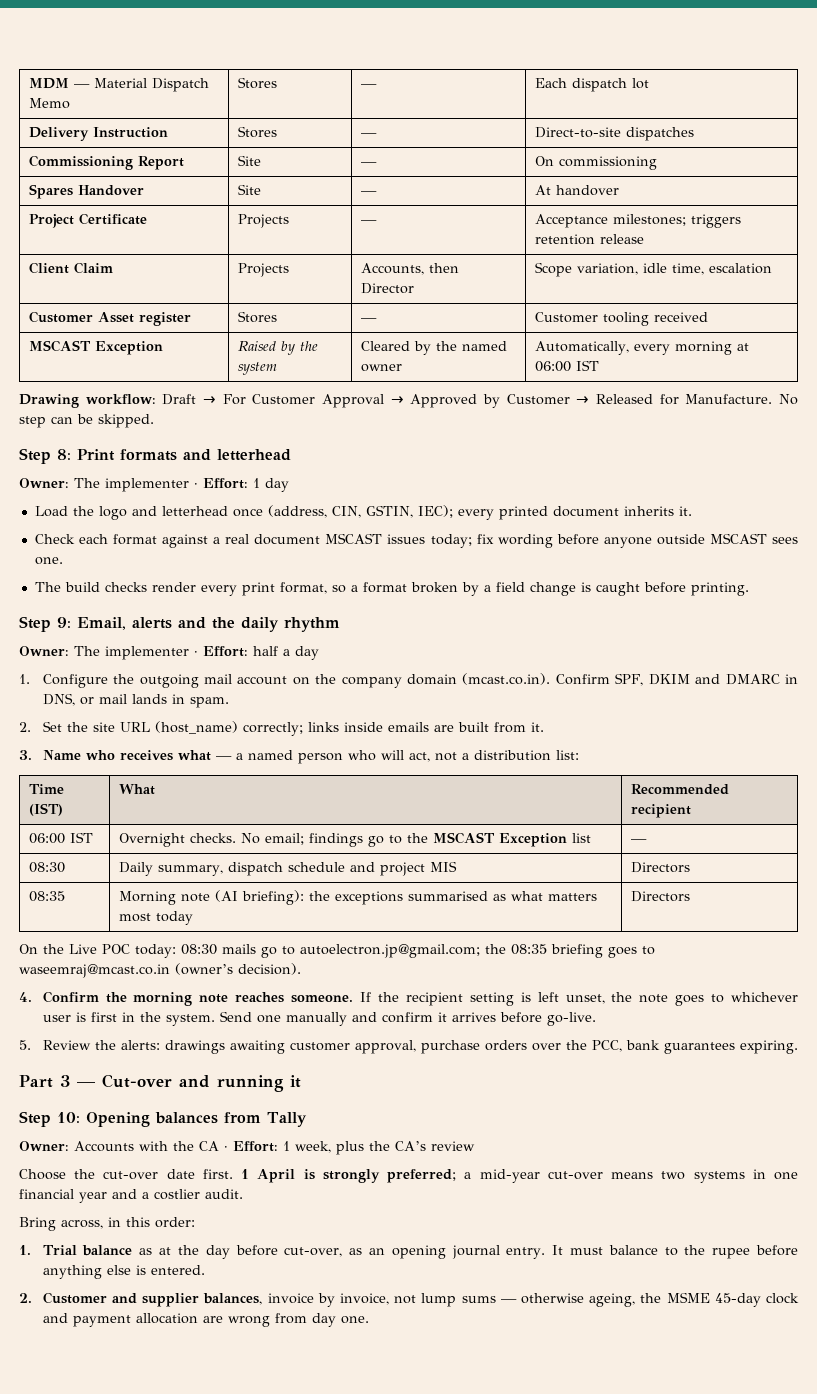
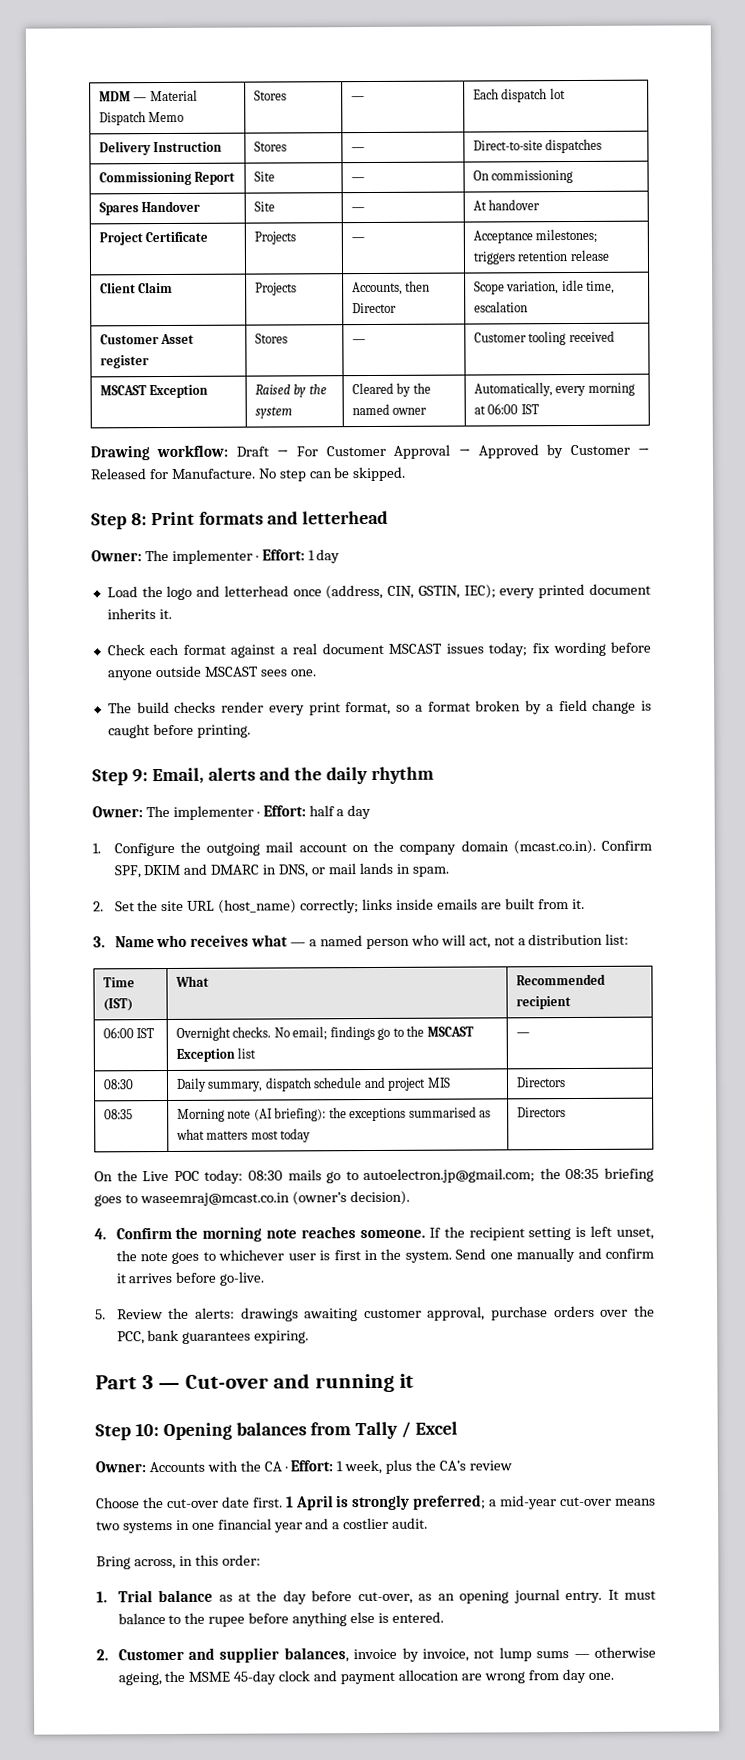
(307, 1119) none -> [401,1421,459,1438] / Excel

